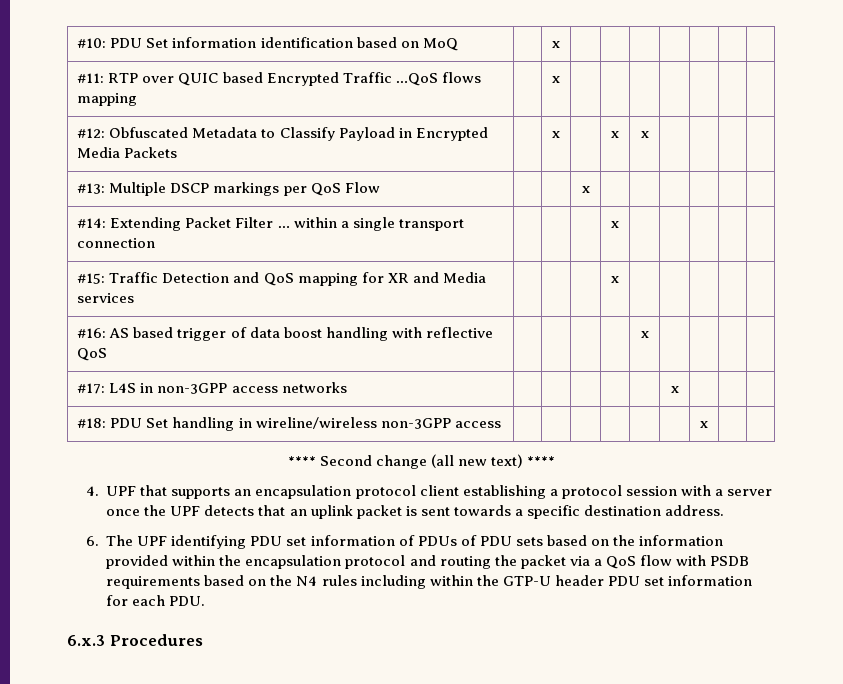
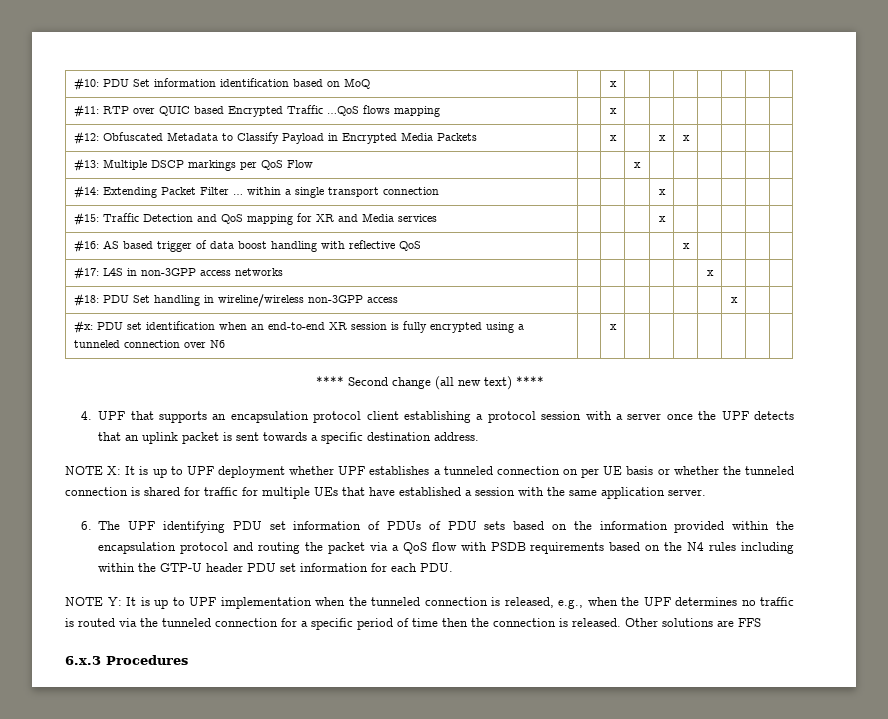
(708, 424) none -> [73,320,524,334] [73,340,225,348] [609,324,617,330] // #x: PDU set identification when an end-to-end XR session is fully encrypted using a tunneled connection over N6 | | x | | | | | | |
(724, 510) none -> [65,466,794,478] [65,487,706,499] // NOTE X: It is up to UPF deployment whether UPF establishes a tunneled connection on per UE basis or whether the tunneled connection is shared for traffic for multiple UEs that have established a session with the same application server.
(206, 601) none -> [65,597,794,609] [65,618,761,630] // NOTE Y: It is up to UPF implementation when the tunneled connection is released, e.g., when the UPF determines no traffic is routed via the tunneled connection for a specific period of time then the connection is released. Other solutions are FFS

